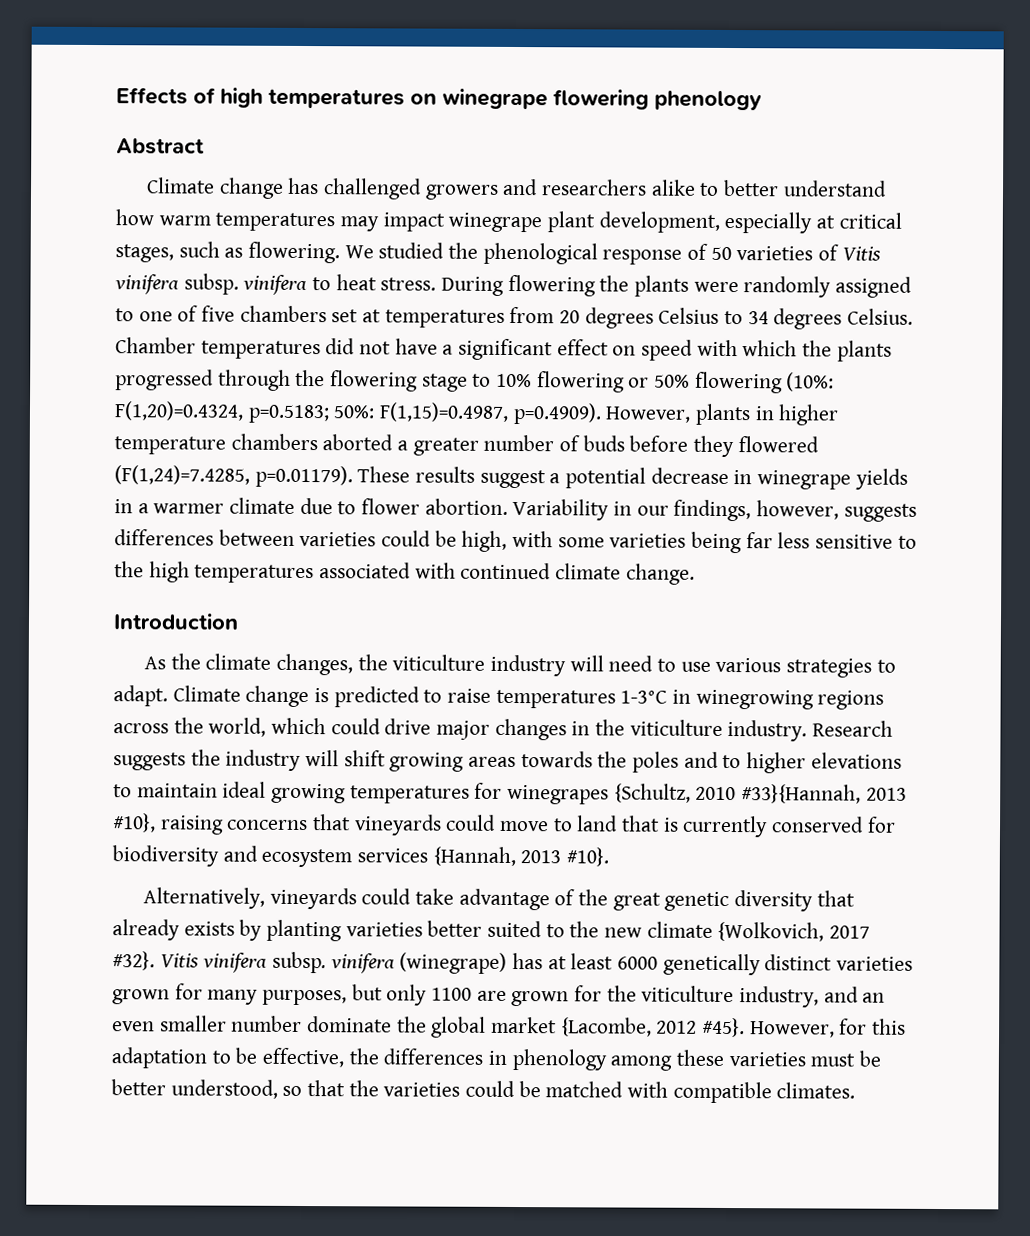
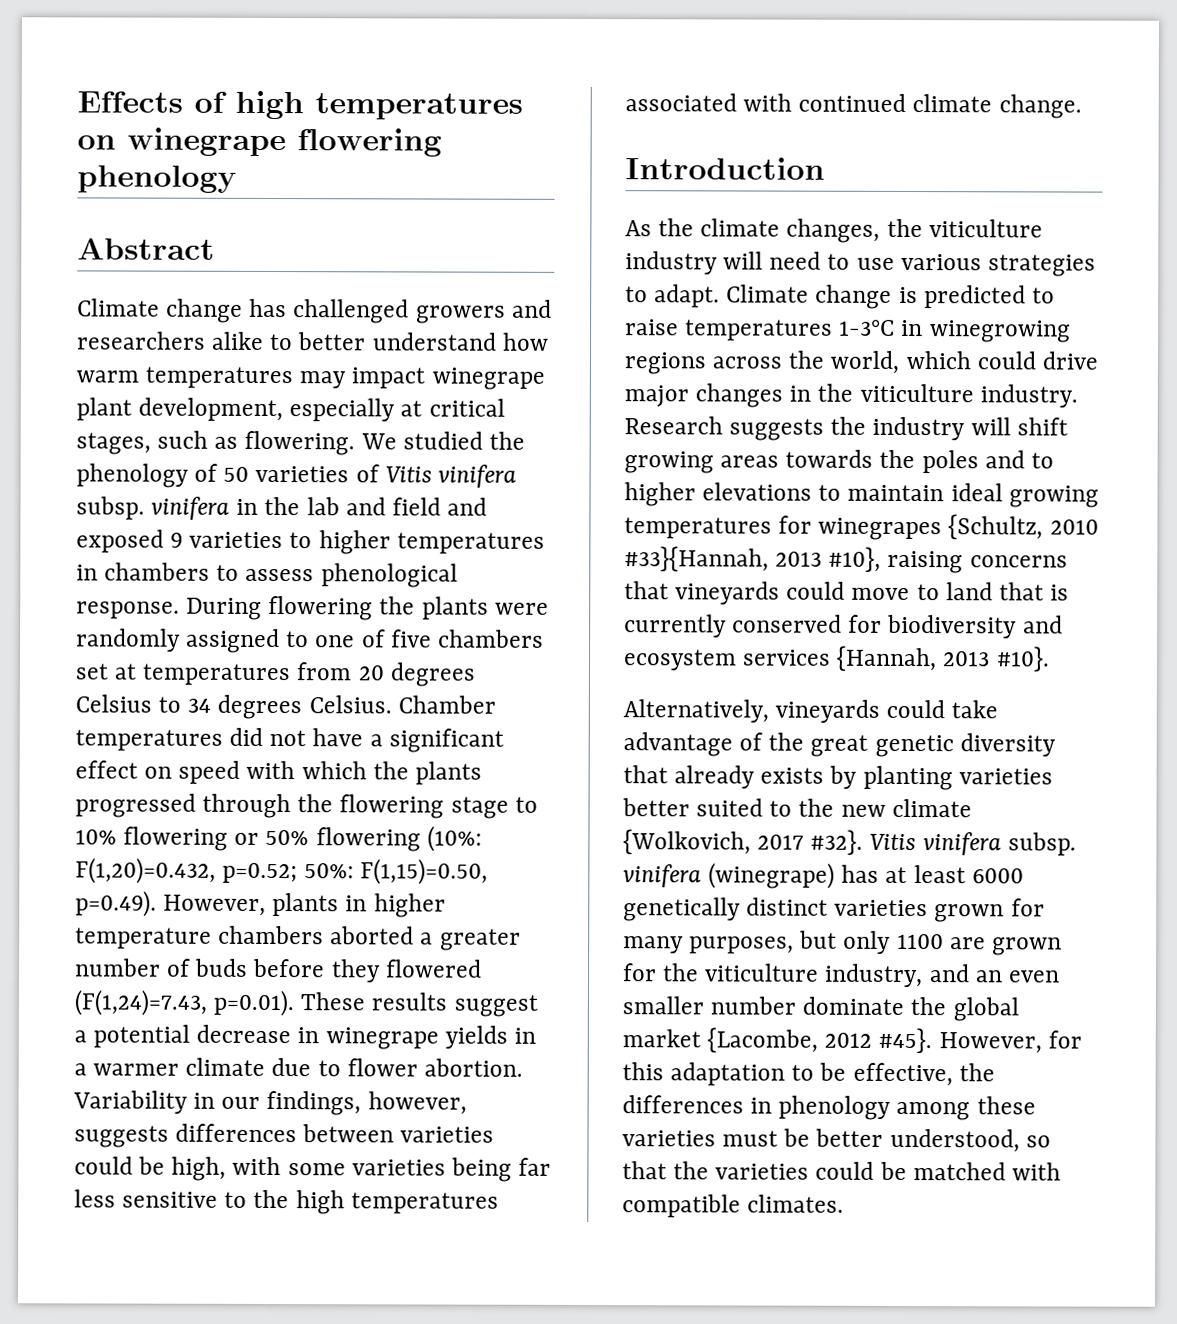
[482,242,683,265] phenological response -> [76,463,189,488] phenology
[312,274,437,291] to heat stress. -> [236,496,488,516] [76,529,545,555] [76,562,458,588] [76,601,180,619] in the lab and field and exposed 9 varieties to higher temperatures in chambers to assess phenological response.
[114,401,602,425] F(1,20)=0.4324, p=0.5183; 50%: F(1,15)=0.4987, p=0.4909). -> [75,857,489,885] [75,890,157,917] F(1,20)=0.432, p=0.52; 50%: F(1,15)=0.50, p=0.49).
[114,465,353,488] (F(1,24)=7.4285, p=0.01179). -> [74,989,295,1017] (F(1,24)=7.43, p=0.01).

